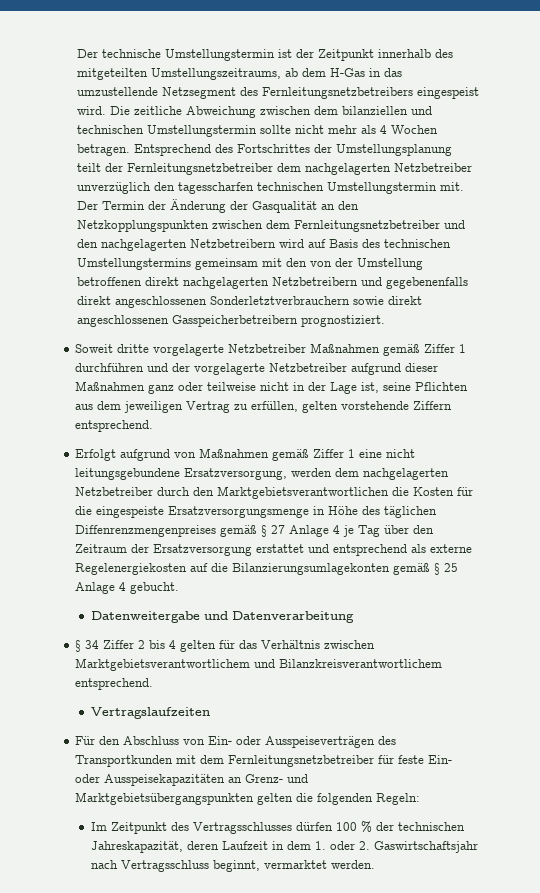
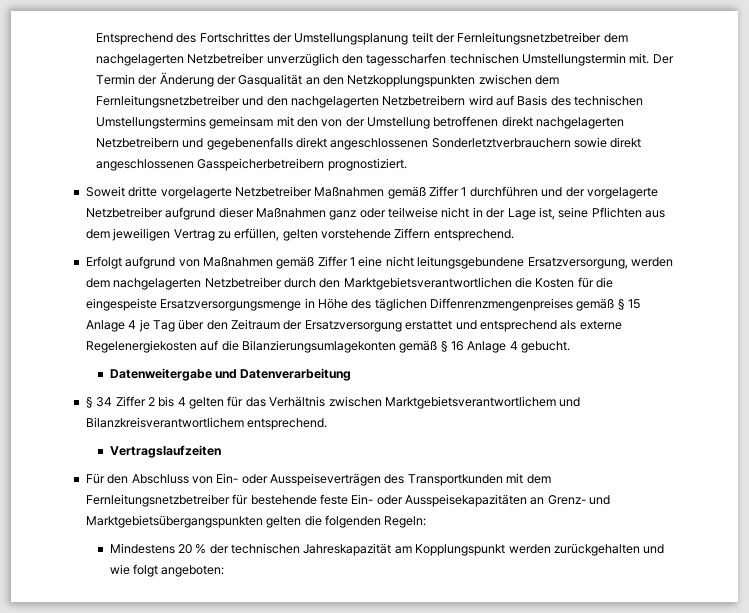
[76,49,453,61] [76,68,402,80] [76,87,479,99] [76,106,432,118] [76,125,438,137] [76,144,130,156] Der technische Umstellungstermin ist der Zeitpunkt innerhalb des mitgeteilten Umstellungszeitraums, ab dem H-Gas in das umzustellende Netzsegment des Fernleitungsnetzbetreibers eingespeist wird. Die zeitliche Abweichung zwischen dem bilanziellen und technischen Umstellungstermin sollte nicht mehr als 4 Wochen betragen. -> (95, 39) none
[271,525,286,534] 27 -> [628,299,641,309] 15
[444,563,459,572] 25 -> [451,341,464,351] 16
(395, 759) none -> [250,495,317,505] bestehende
[90,821,465,834] [90,841,478,853] [90,860,375,872] Im Zeitpunkt des Vertragsschlusses dürfen 100 % der technischen Jahreskapazität, deren Laufzeit in dem 1. oder 2. Gaswirtschaftsjahr nach Vertragsschluss beginnt, vermarktet werden. -> [109,543,665,556] [109,564,225,577] Mindestens 20 % der technischen Jahreskapazität am Kopplungspunkt werden zurückgehalten und wie folgt angeboten:

